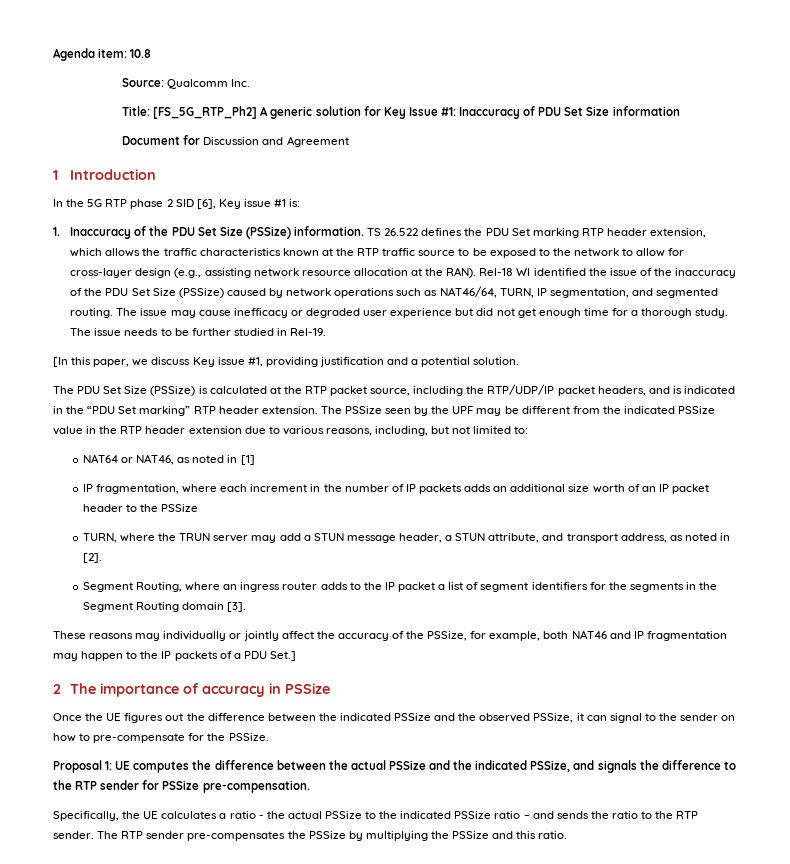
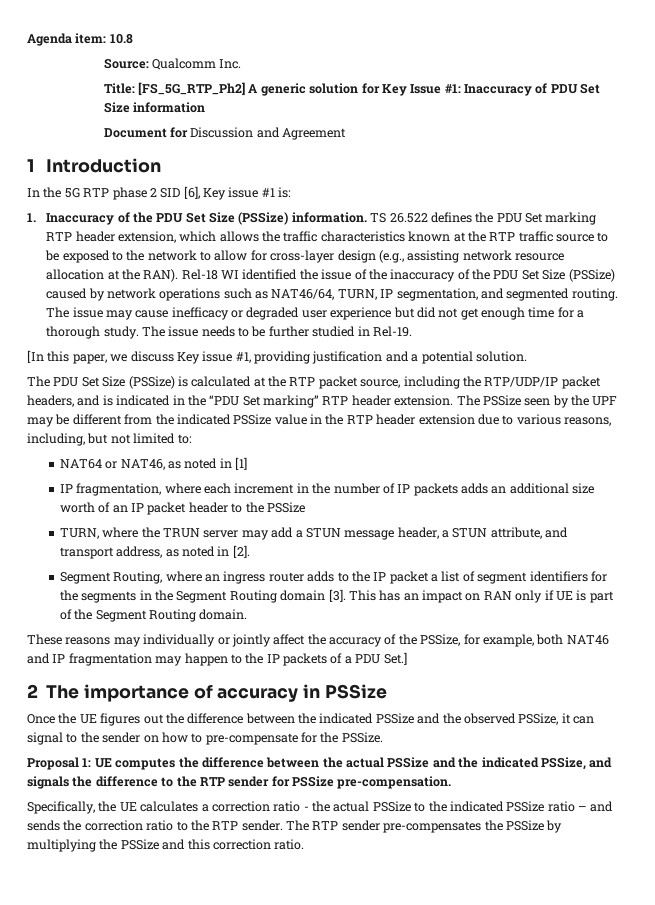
(247, 607) none -> [348,590,614,603] [59,609,248,622] This has an impact on RAN only if UE is part of the Segment Routing domain.
(227, 816) none -> [211,801,270,812] correction
(609, 815) none -> [84,820,143,831] correction
(537, 835) none -> [212,839,271,850] correction

